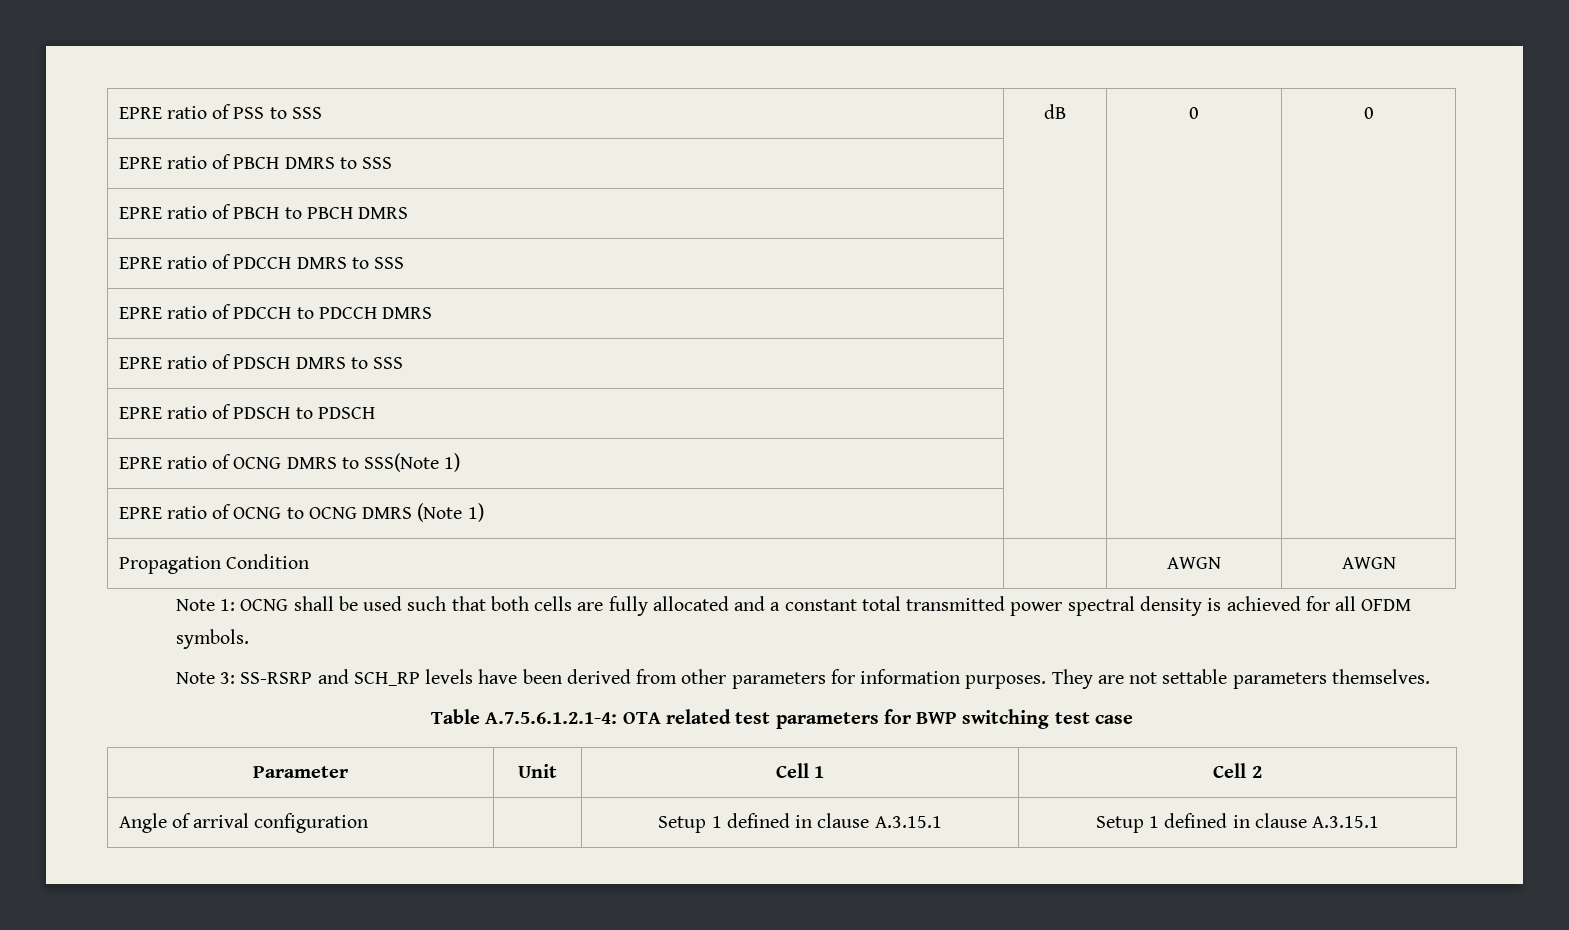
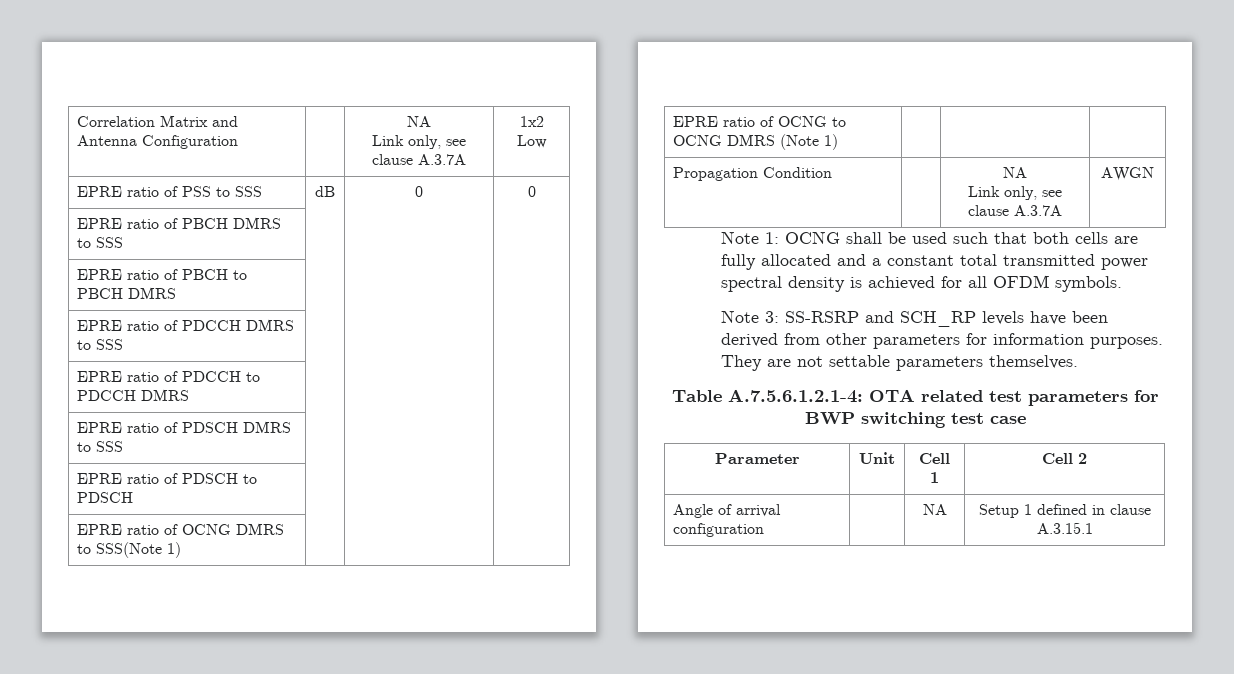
(118, 113) none -> [77,115,239,127] [77,135,239,149] [407,116,431,127] [372,135,466,149] [372,154,466,165] [519,116,544,127] [516,135,547,148] Correlation Matrix and Antenna Configuration | | NA // Link only, see clause A.3.7A | 1x2 Low //
[1167,557,1221,569] AWGN -> [1003,167,1027,178] [968,186,1062,200] [968,205,1062,216] NA // Link only, see clause A.3.7A
[658,813,942,833] Setup 1 defined in clause A.3.15.1 -> [922,504,947,515] NA

